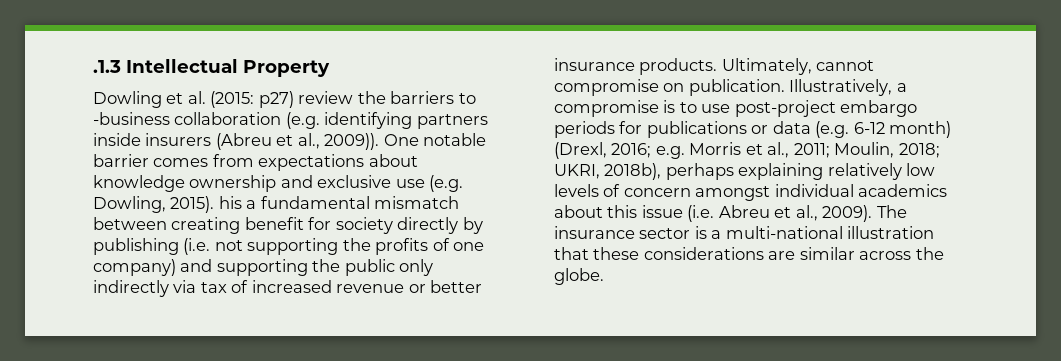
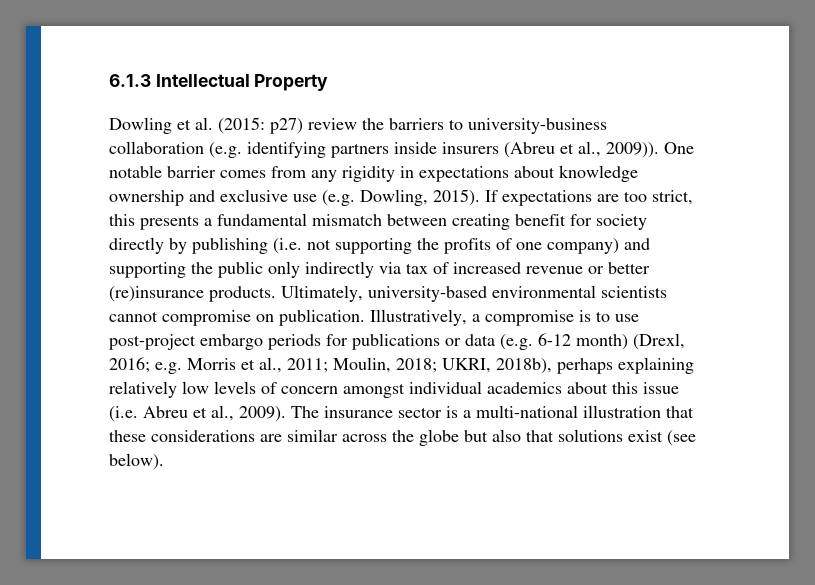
[93,60,121,73] .1.3 -> [109,74,151,87] 6.1.3
[93,112,170,125] -business -> [468,118,607,134] university-business
(254, 160) none -> [311,166,414,182] any rigidity in
[218,196,242,209] his -> [485,190,693,206] [109,214,199,230] If expectations are too strict, this presents
[554,58,635,71] insurance -> [109,286,204,302] (re)insurance
(812, 66) none -> [368,285,667,302] university-based environmental scientists
[554,268,604,285] globe. -> [419,429,696,446] [109,453,164,470] globe but also that solutions exist (see below).

